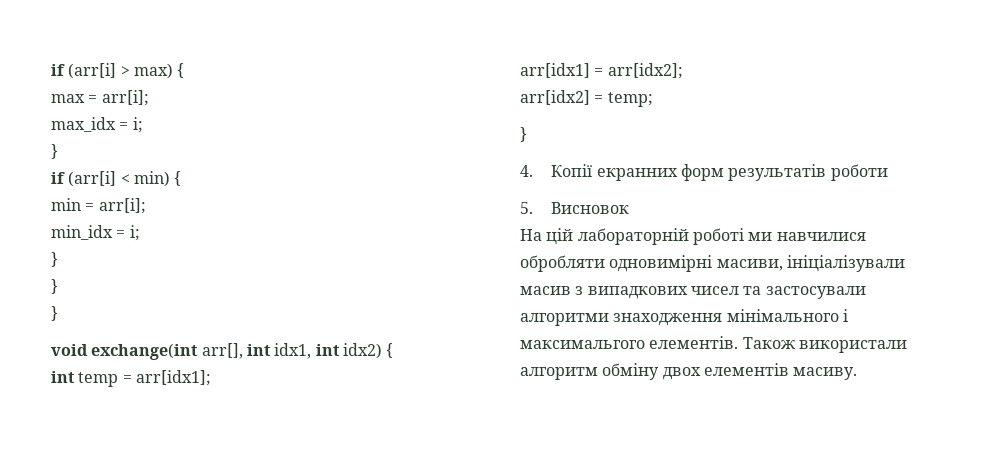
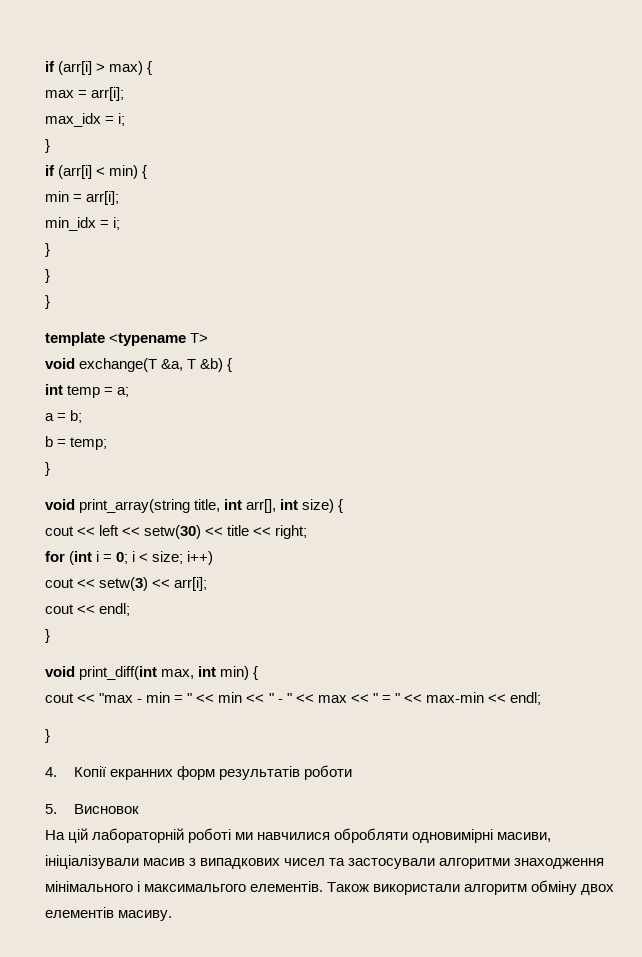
[51,343,394,360] [51,370,211,387] [520,63,683,79] [520,90,653,107] void exchange(int arr[], int idx1, int idx2) { // int temp = arr[idx1]; // arr[idx1] = arr[idx2]; // arr[idx2] = temp; -> [45,332,209,346] [45,358,233,372] [45,384,130,398] [45,410,83,423] [45,436,108,450] [45,462,50,476] [45,499,344,513] [45,525,308,539] [45,551,214,565] [45,577,208,591] [45,603,131,616] [45,629,50,643] [45,666,259,680] [45,692,542,705] template <typename T> // void exchange(T &a, T &b) { // int temp = a; // a = b; // b = temp; // } // void print_array(string title, int arr[], int size) { // cout << left << setw(30) << title << right; // for (int i = 0; i < size; i++) // cout << setw(3) << arr[i]; // cout << endl; // } // void print_diff(int max, int min) { // cout << "max - min = " << min << " - " << max << " = " << max-min << endl;

